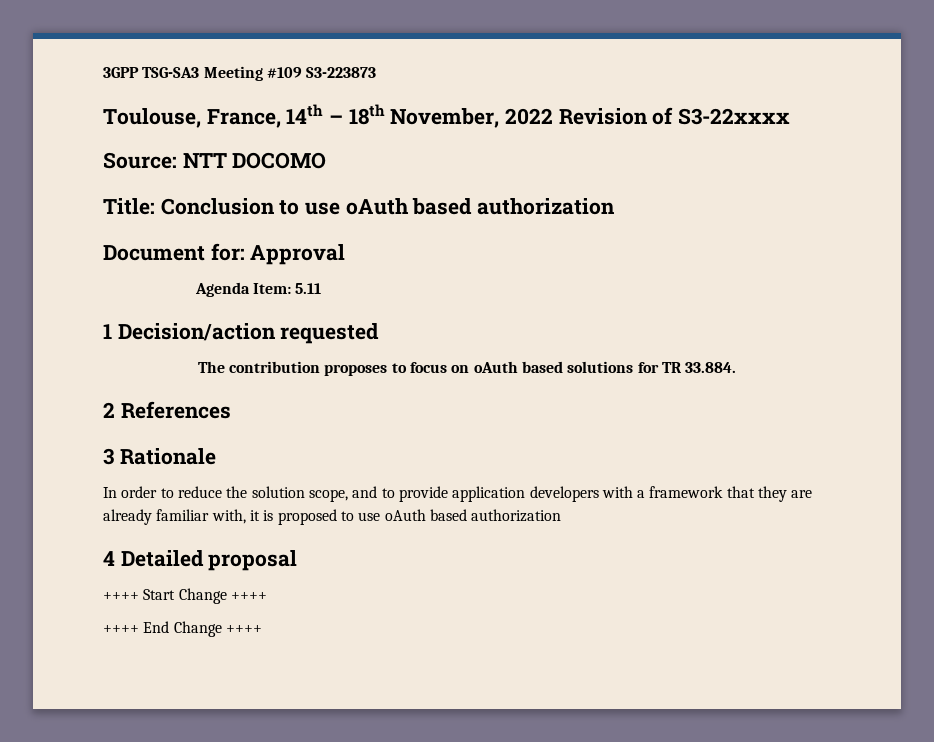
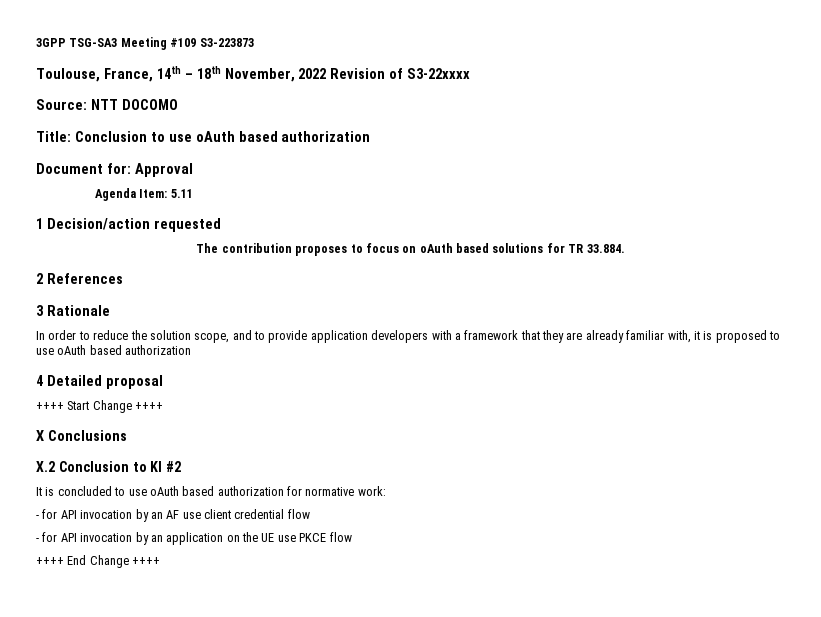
(267, 596) none -> [36,430,127,441] [36,461,182,472] [36,486,386,496] [36,509,310,522] [36,532,352,545] // X Conclusions // X.2 Conclusion to KI #2 // It is concluded to use oAuth based authorization for normative work: // - for API invocation by an AF use client credential flow // - for API invocation by an application on the UE use PKCE flow

